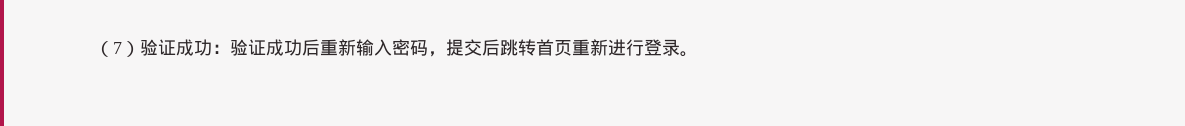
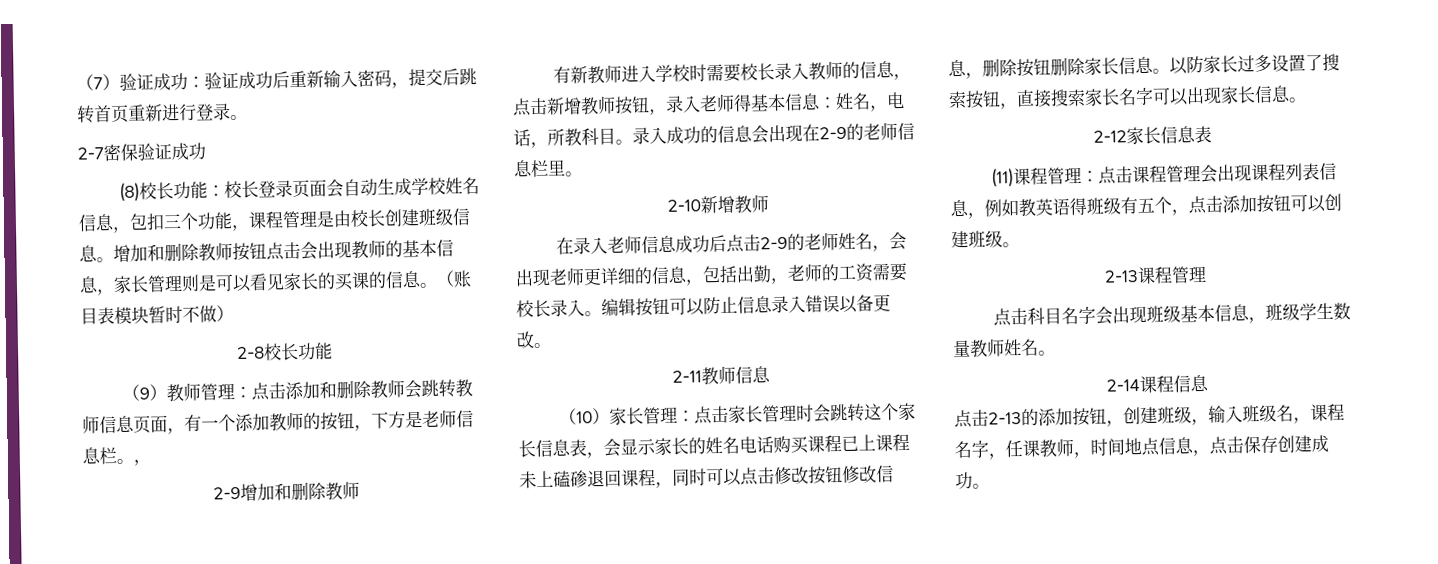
(698, 54) none -> [77,142,206,162] [119,176,481,202] [78,208,471,234] [79,239,454,263] [79,270,472,296] [80,305,234,325] [236,342,333,361] [122,379,474,403] [82,409,474,435] [82,447,151,466] [213,480,360,501] [553,60,912,85] [512,91,905,117] [513,122,915,149] [513,159,583,178] [666,194,769,214] [556,231,908,255] [515,262,908,287] [516,294,891,318] [516,331,552,349] [671,365,771,386] [559,402,917,426] [518,433,910,459] [519,465,894,489] [948,53,1340,79] [948,85,1307,110] [1093,125,1212,146] [991,162,1338,188] [950,193,1342,219] [951,230,1020,249] [1103,265,1207,285] [993,302,1352,327] [952,338,1056,358] [1105,374,1209,394] [954,403,1345,429] [954,434,1329,460] [955,471,990,490] // 2-7密保验证成功 // (8)校长功能：校长登录页面会自动生成学校姓名信息，包扣三个功能，课程管理是由校长创建班级信息。增加和删除教师按钮点击会出现教师的基本信息，家长管理则是可以看见家长的买课的信息。（账目表模块暂时不做） // 2-8校长功能 // （9）教师管理：点击添加和删除教师会跳转教师信息页面，有一个添加教师的按钮，下方是老师信息栏。， // 2-9增加和删除教师 // 有新教师进入学校时需要校长录入教师的信息，点击新增教师按钮，录入老师得基本信息：姓名，电话，所教科目。录入成功的信息会出现在2-9的老师信息栏里。 // 2-10新增教师 // 在录入老师信息成功后点击2-9的老师姓名，会出现老师更详细的信息，包括出勤，老师的工资需要校长录入。编辑按钮可以防止信息录入错误以备更改。 // 2-11教师信息 // （10）家长管理：点击家长管理时会跳转这个家长信息表，会显示家长的姓名电话购买课程已上课程未上磕碜退回课程，同时可以点击修改按钮修改信息，删除按钮删除家长信息。以防家长过多设置了搜索按钮，直接搜索家长名字可以出现家长信息。 // 2-12家长信息表 // (11)课程管理：点击课程管理会出现课程列表信息，例如教英语得班级有五个，点击添加按钮可以创建班级。 // 2-13课程管理 // 点击科目名字会出现班级基本信息，班级学生数量教师姓名。 // 2-14课程信息 // 点击2-13的添加按钮，创建班级，输入班级名，课程名字，任课教师，时间地点信息，点击保存创建成功。

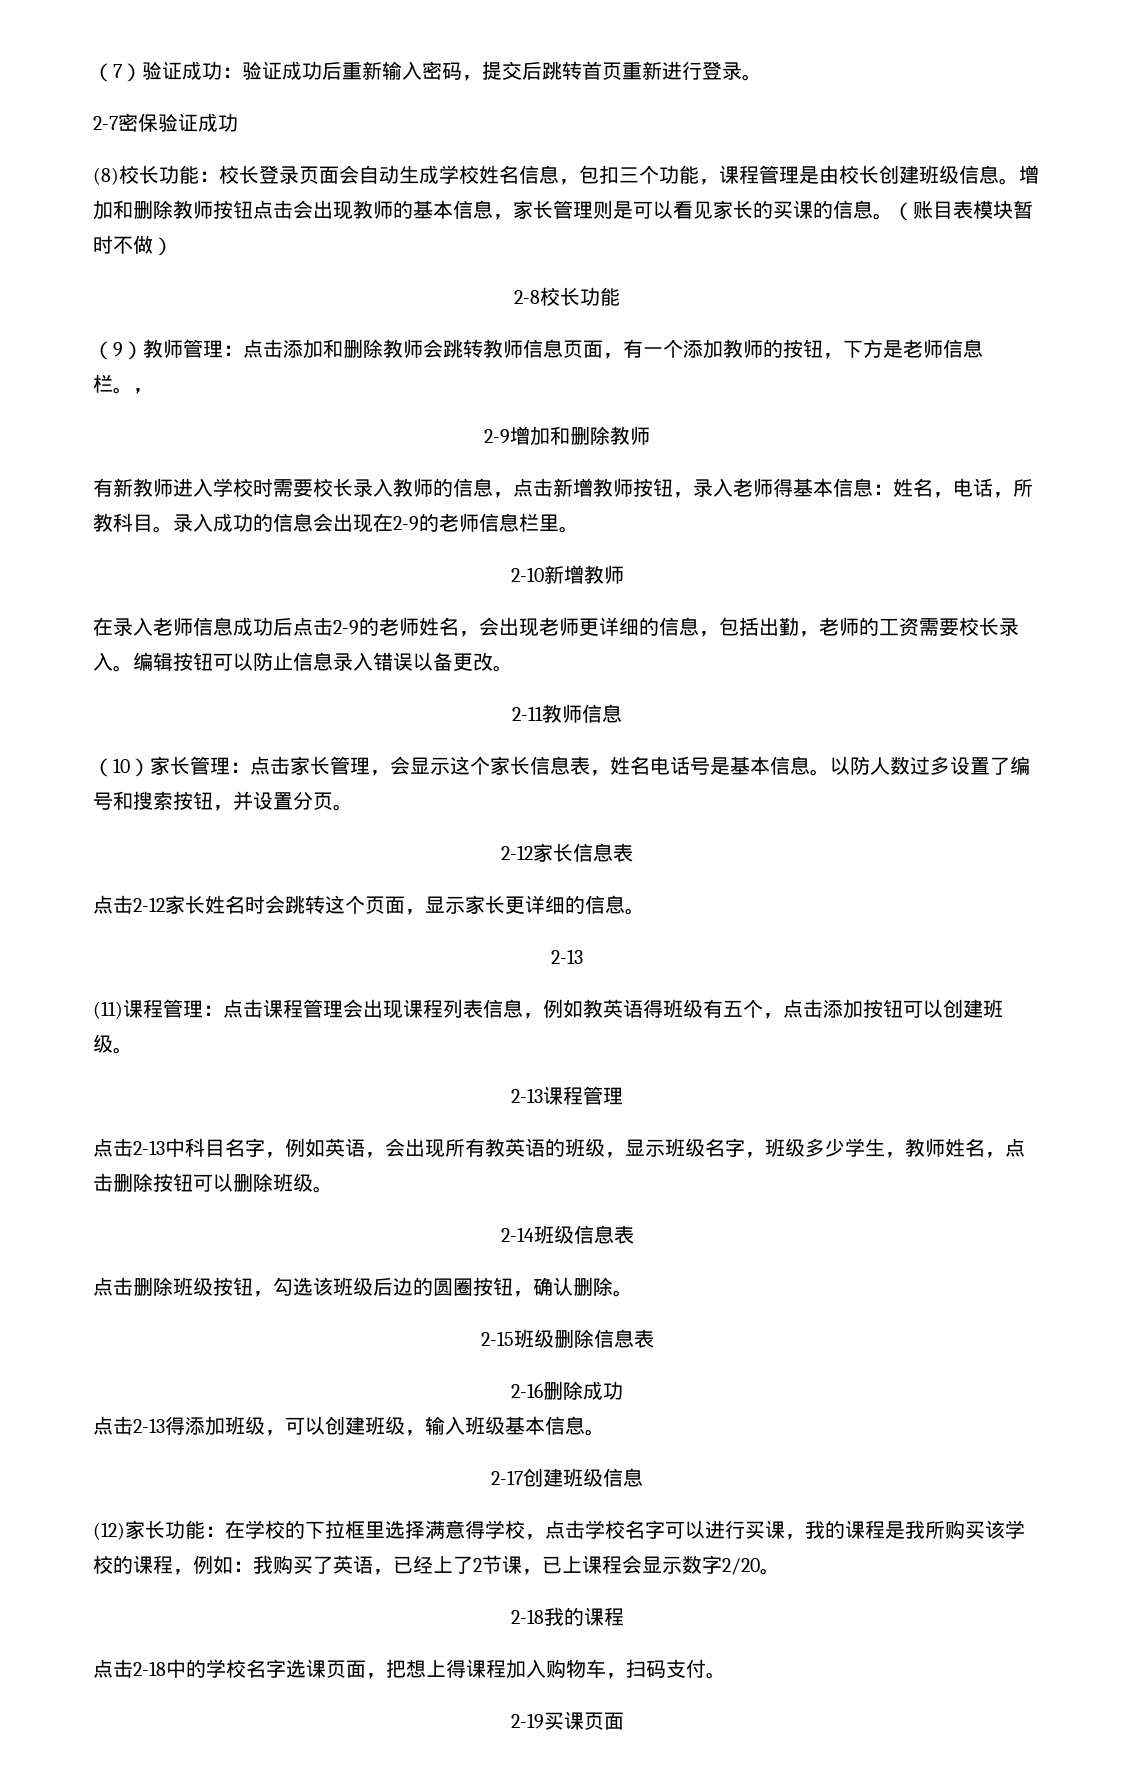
[796,403,866,423] 时会跳转 -> [370,756,450,776] ，会显示
[603,433,910,457] [519,465,894,489] [948,57,1119,79] 会显示家长的姓名电话购买课程已上课程未上磕碜退回课程，同时可以点击修改按钮修改信息，删除按钮删除家长 -> [610,756,770,775] 姓名电话号是基本
[1203,55,1238,74] 家长 -> [870,756,910,775] 人数
(1323, 62) none -> [1010,756,1030,775] [93,791,133,810] 编号和
[1016,85,1307,108] [1093,125,1212,146] 直接搜索家长名字可以出现家长信息。 // 2-12家长信息表 -> [233,791,353,811] [501,843,633,862] [93,895,645,915] [551,949,583,964] 并设置分页。 // 2-12家长信息表 // 点击2-12家长姓名时会跳转这个页面，显示家长更详细的信息。 // 2-13
(1029, 316) none -> [133,1138,185,1157] 2-13中
[1095,302,1352,325] [952,338,1039,358] 会出现班级基本信息，班级学生数量教师姓名 -> [265,1138,1025,1158] [93,1173,313,1192] ，例如英语，会出现所有教英语的班级，显示班级名字，班级多少学生，教师姓名，点击删除按钮可以删除班级
[1138,374,1209,394] [954,407,1124,429] 课程信息 // 点击2-13的添加按钮， -> [533,1225,634,1244] [93,1277,633,1297] [480,1329,654,1348] [511,1381,623,1400] [93,1416,325,1436] 班级信息表 // 点击删除班级按钮，勾选该班级后边的圆圈按钮，确认删除。 // 2-15班级删除信息表 // 2-16删除成功 // 点击2-13得添加班级，可以
[1276,403,1345,424] [954,434,1329,460] [955,471,990,490] 名，课程名字，任课教师，时间地点信息，点击保存创建成功。 -> [505,1416,605,1436] [491,1468,643,1487] [93,1520,1025,1540] [93,1555,780,1575] [510,1607,624,1626] [93,1659,726,1679] [510,1711,624,1730] 基本信息。 // 2-17创建班级信息 // (12)家长功能：在学校的下拉框里选择满意得学校，点击学校名字可以进行买课，我的课程是我所购买该学校的课程，例如：我购买了英语，已经上了2节课，已上课程会显示数字2/20。 // 2-18我的课程 // 点击2-18中的学校名字选课页面，把想上得课程加入购物车，扫码支付。 // 2-19买课页面

